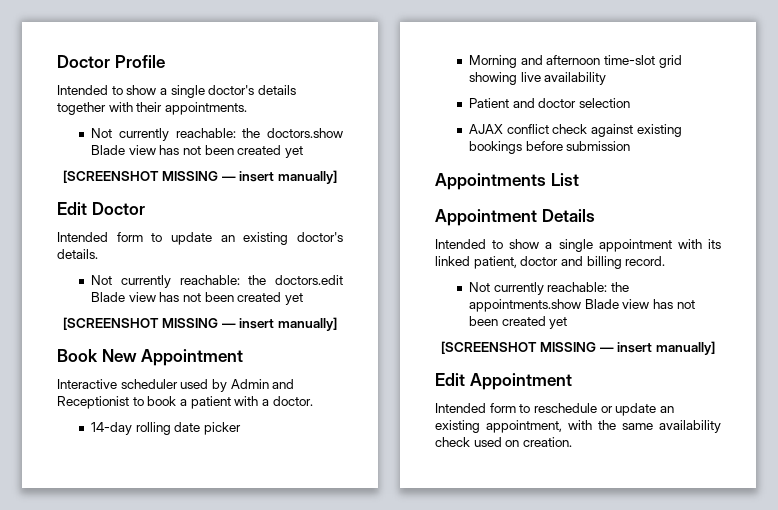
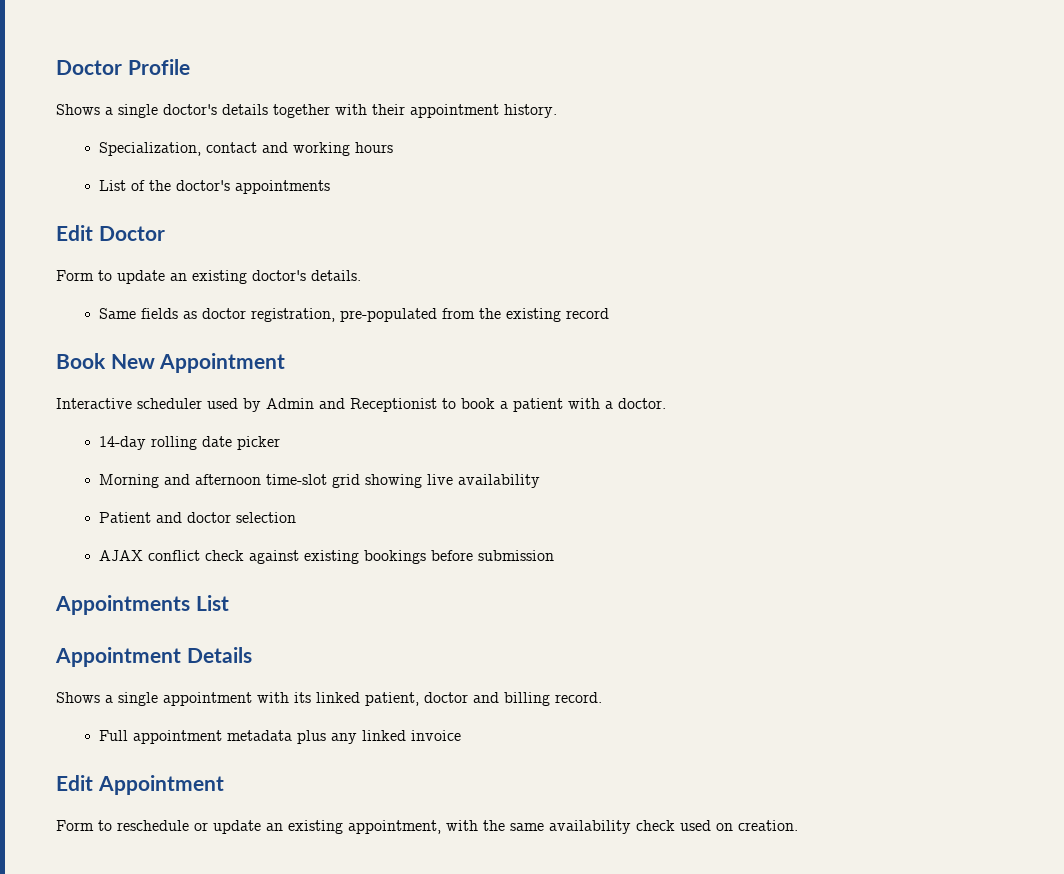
[57,85,157,95] Intended to show -> [56,104,100,115] Shows
[164,102,247,115] [91,128,343,141] [91,145,303,158] [63,170,337,184] appointments. // Not currently reachable: the doctors.show Blade view has not been created yet // [SCREENSHOT MISSING — insert manually] -> [410,104,557,118] [99,142,394,156] [99,180,331,194] appointment history. // Specialization, contact and working hours // List of the doctor's appointments
[57,232,143,242] Intended form -> [56,270,94,281] Form
[91,275,343,288] [91,292,303,305] [63,317,337,331] Not currently reachable: the doctors.edit Blade view has not been created yet // [SCREENSHOT MISSING — insert manually] -> [99,308,610,322] Same fields as doctor registration, pre-populated from the existing record
[435,239,540,249] Intended to show -> [56,692,100,703] Shows
[469,282,630,295] [469,299,695,312] [469,316,568,329] [441,341,715,355] Not currently reachable: the appointments.show Blade view has not been created yet // [SCREENSHOT MISSING — insert manually] -> [99,730,462,744] Full appointment metadata plus any linked invoice
[435,403,516,413] Intended form -> [56,820,94,831] Form

